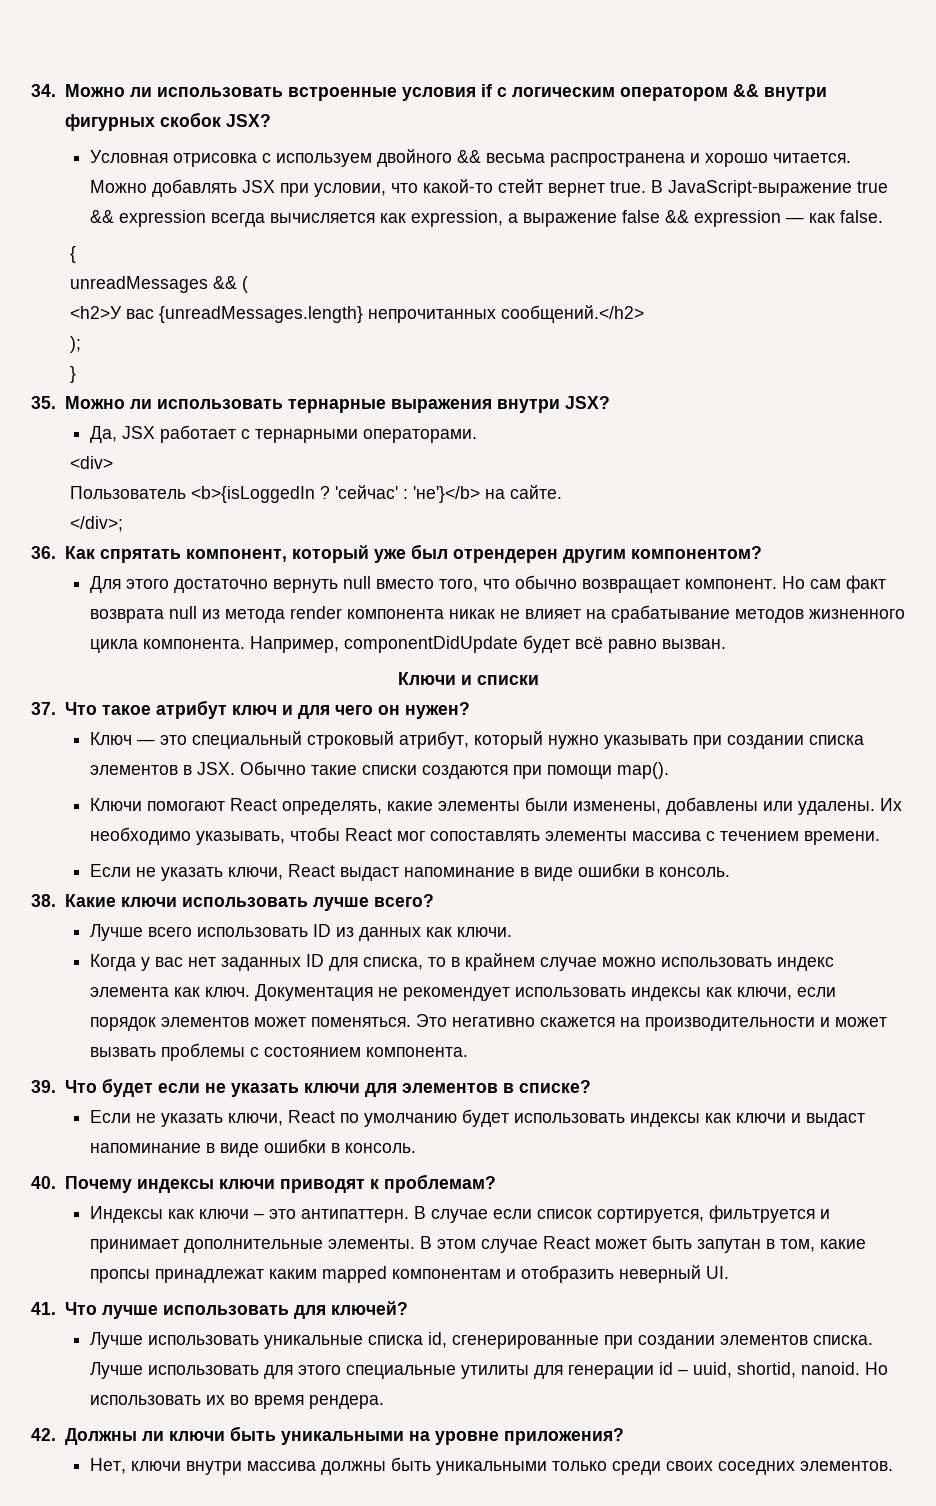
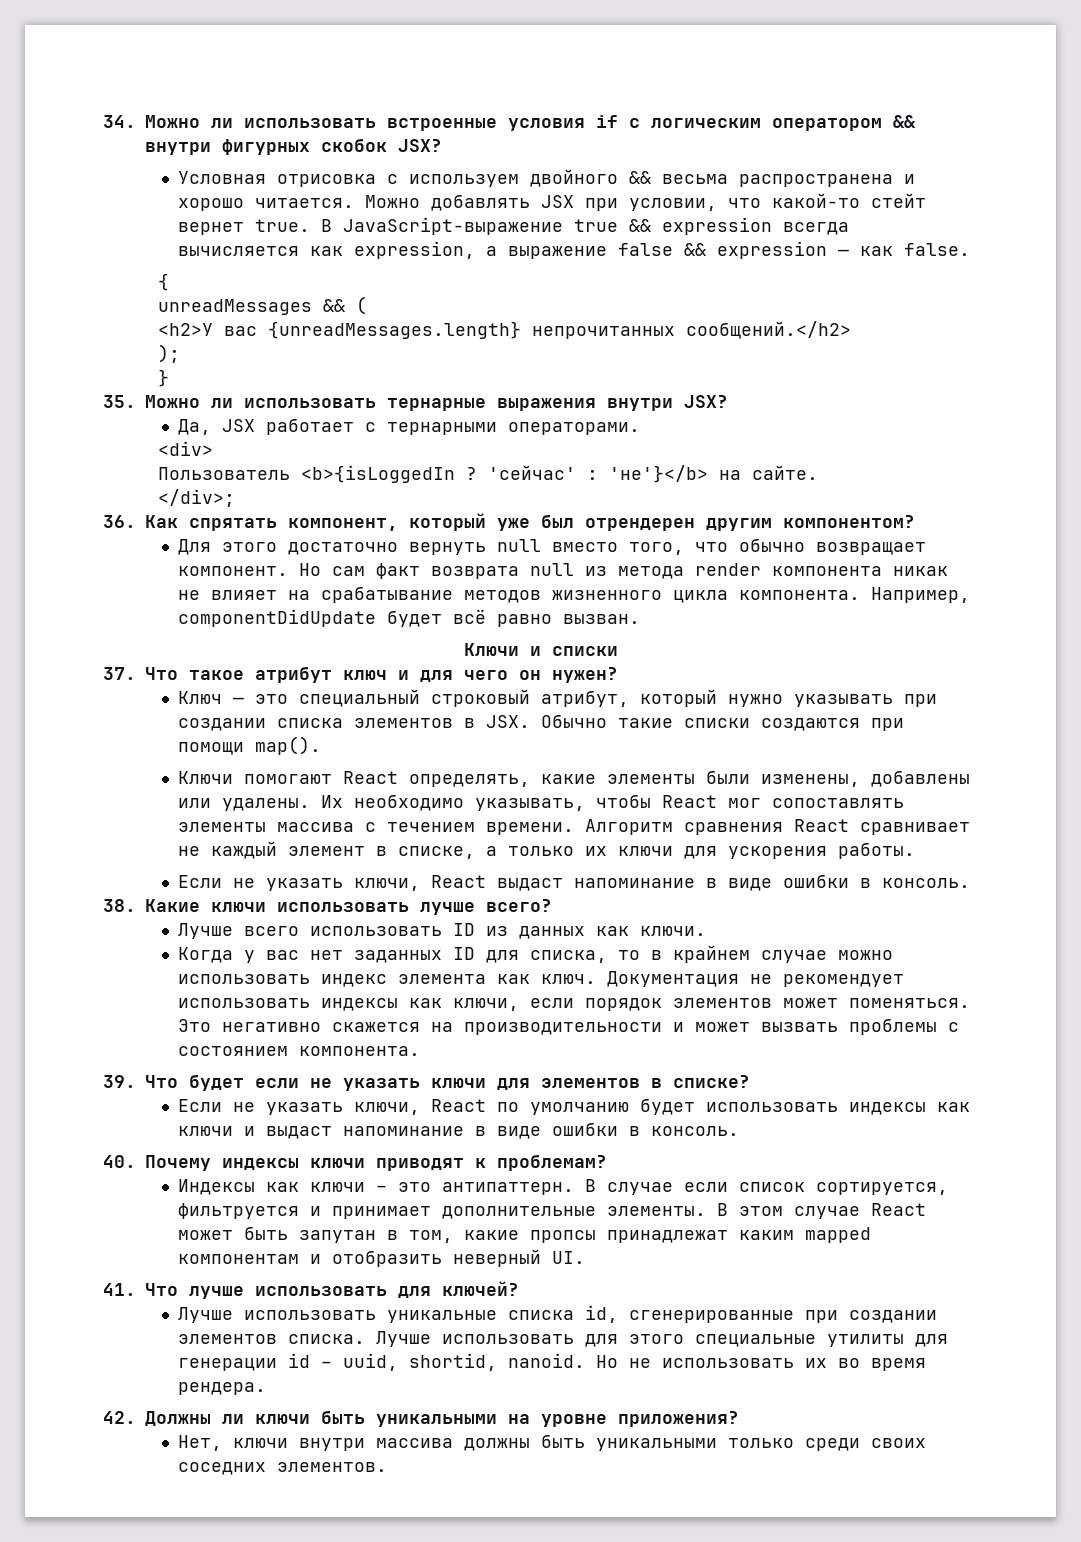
(880, 838) none -> [585,819,971,835] [178,841,916,859] Алгоритм сравнения React сравнивает не каждый элемент в списке, а только их ключи для ускорения работы.
(888, 1368) none -> [629,1358,652,1368] не

